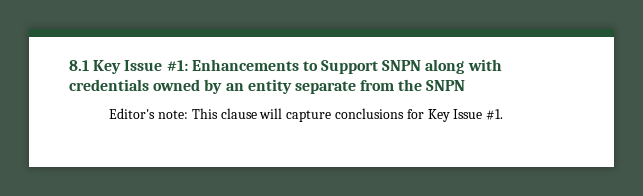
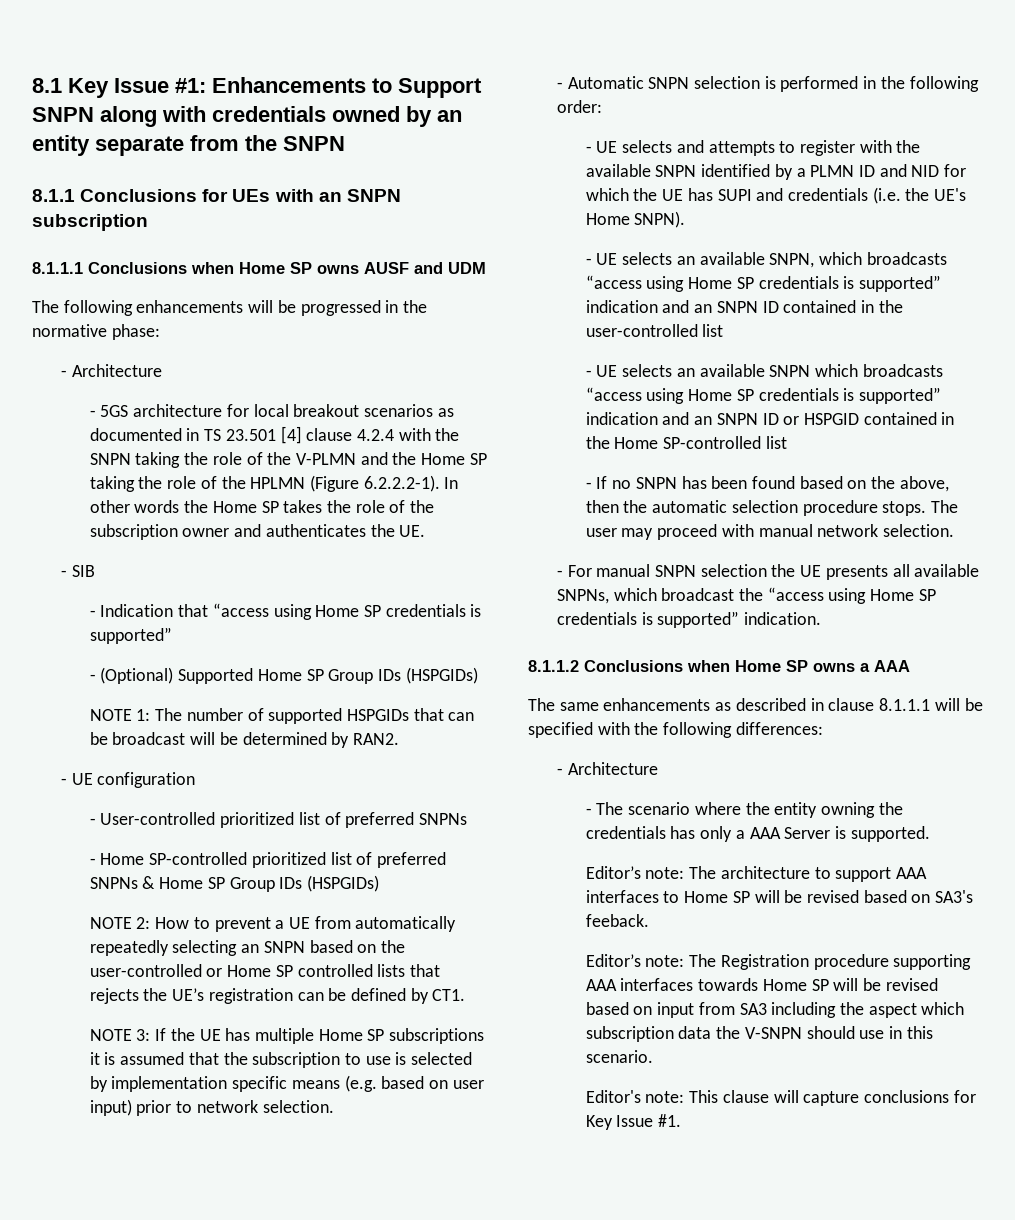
(466, 85) none -> [32,189,401,202] [32,214,148,231] [32,262,486,274] [32,300,428,316] [32,324,160,340] [60,364,162,377] [89,404,454,417] [89,426,460,444] [89,452,487,468] [89,475,459,492] [89,500,435,513] [89,524,426,540] [60,565,95,577] [89,603,482,620] [89,627,172,644] [89,667,478,684] [89,708,475,724] [89,732,400,748] [60,772,196,788] [89,812,468,828] [89,852,447,868] [89,875,380,892] [89,916,457,932] [89,940,406,956] [89,964,441,977] [89,988,466,1004] [89,1028,485,1044] [89,1052,473,1068] [89,1075,484,1092] [89,1099,334,1116] [556,76,979,92] [556,100,602,113] [585,140,921,156] [585,164,967,180] [585,187,967,204] [585,211,686,228] [585,252,947,268] [585,275,942,292] [585,300,903,313] [585,324,724,337] [585,364,943,377] [585,387,942,404] [585,412,955,425] [585,436,787,449] [585,476,949,492] [585,500,959,516] [585,524,955,540] [556,564,980,580] [556,587,936,604] [556,611,822,628] [528,660,910,672] [528,698,983,711] [528,722,823,738] [556,762,658,775] [585,802,903,818] [585,826,930,842] [585,866,928,882] [585,890,974,903] [585,914,649,927] [585,954,972,970] [585,978,938,991] [585,1002,965,1018] [585,1026,933,1042] [585,1050,653,1063] // 8.1.1 Conclusions for UEs with an SNPN subscription // 8.1.1.1 Conclusions when Home SP owns AUSF and UDM // The following enhancements will be progressed in the normative phase: // - Architecture // - 5GS architecture for local breakout scenarios as documented in TS 23.501 [4] clause 4.2.4 with the SNPN taking the role of the V-PLMN and the Home SP taking the role of the HPLMN (Figure 6.2.2.2-1). In other words the Home SP takes the role of the subscription owner and authenticates the UE. // - SIB // - Indication that “access using Home SP credentials is supported” // - (Optional) Supported Home SP Group IDs (HSPGIDs) // NOTE 1: The number of supported HSPGIDs that can be broadcast will be determined by RAN2. // - UE configuration // - User-controlled prioritized list of preferred SNPNs // - Home SP-controlled prioritized list of preferred SNPNs & Home SP Group IDs (HSPGIDs) // NOTE 2: How to prevent a UE from automatically repeatedly selecting an SNPN based on the user-controlled or Home SP controlled lists that rejects the UE’s registration can be defined by CT1. // NOTE 3: If the UE has multiple Home SP subscriptions it is assumed that the subscription to use is selected by implementation specific means (e.g. based on user input) prior to network selection. // - Automatic SNPN selection is performed in the following order: // - UE selects and attempts to register with the available SNPN identified by a PLMN ID and NID for which the UE has SUPI and credentials (i.e. the UE's Home SNPN). // - UE selects an available SNPN, which broadcasts “access using Home SP credentials is supported” indication and an SNPN ID contained in the user-controlled list // - UE selects an available SNPN which broadcasts “access using Home SP credentials is supported” indication and an SNPN ID or HSPGID contained in the Home SP-controlled list // - If no SNPN has been found based on the above, then the automatic selection procedure stops. The user may proceed with manual network selection. // - For manual SNPN selection the UE presents all available SNPNs, which broadcast the “access using Home SP credentials is supported” indication. // 8.1.1.2 Conclusions when Home SP owns a AAA // The same enhancements as described in clause 8.1.1.1 will be specified with the following differences: // - Architecture // - The scenario where the entity owning the credentials has only a AAA Server is supported. // Editor’s note: The architecture to support AAA interfaces to Home SP will be revised based on SA3's feeback. // Editor’s note: The Registration procedure supporting AAA interfaces towards Home SP will be revised based on input from SA3 including the aspect which subscription data the V-SNPN should use in this scenario.

